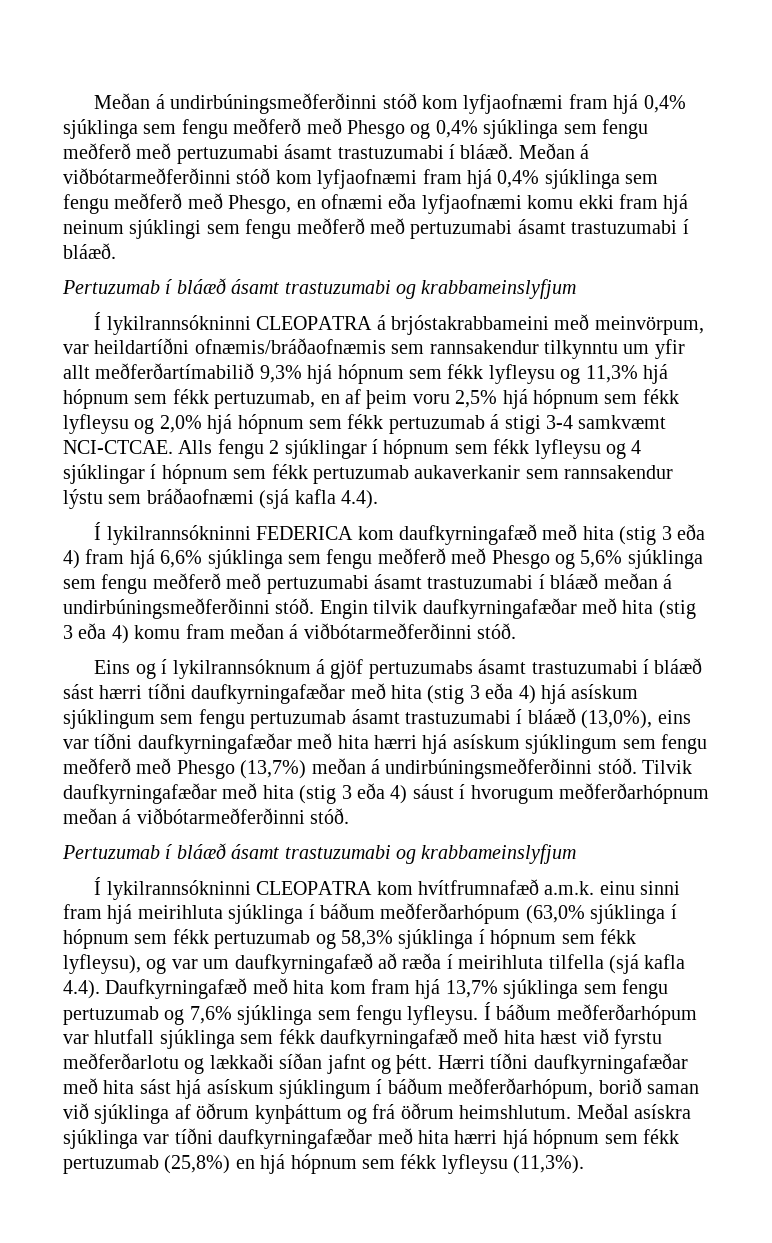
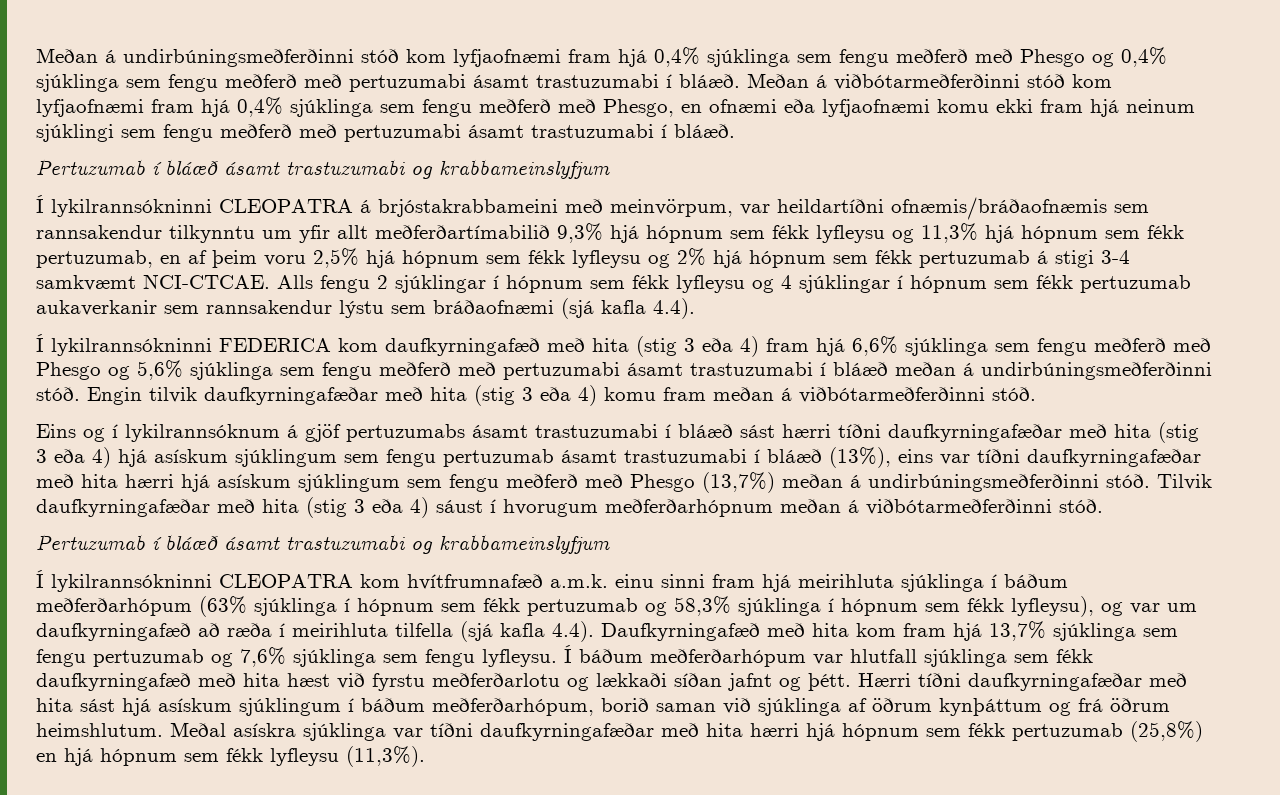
[159,415,202,433] 2,0% -> [677,248,706,266] 2%
[581,710,653,729] (13,0%), -> [829,447,891,468] (13%),
[525,905,585,924] (63,0% -> [199,596,247,617] (63%

